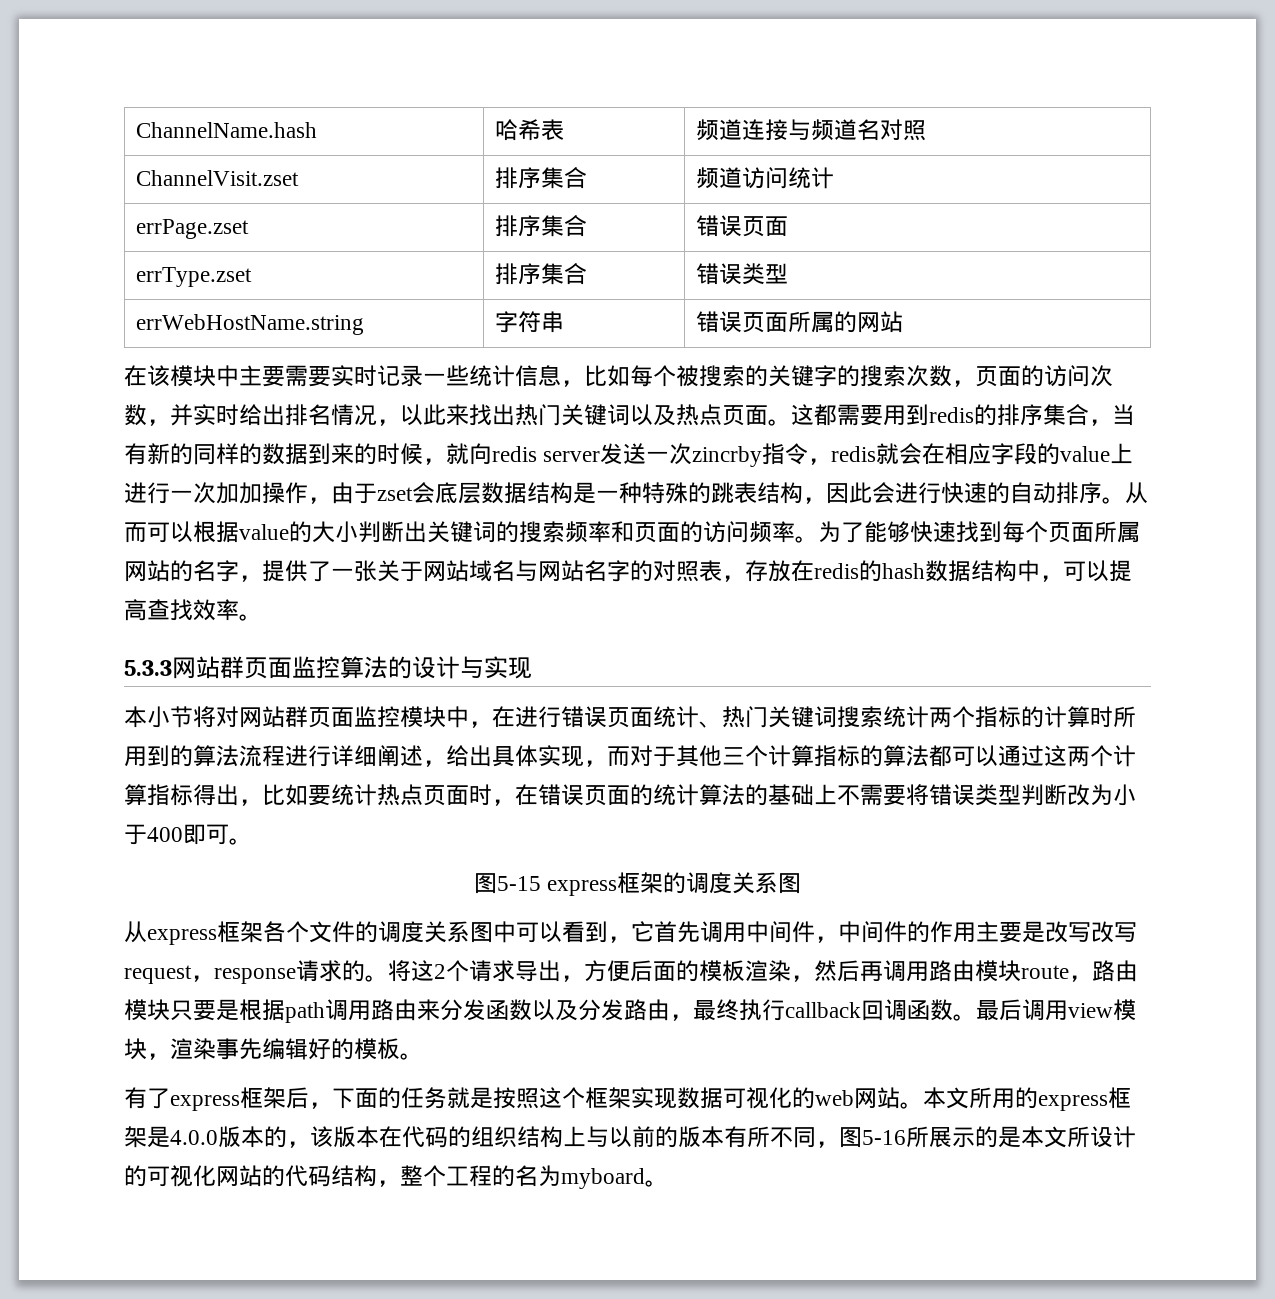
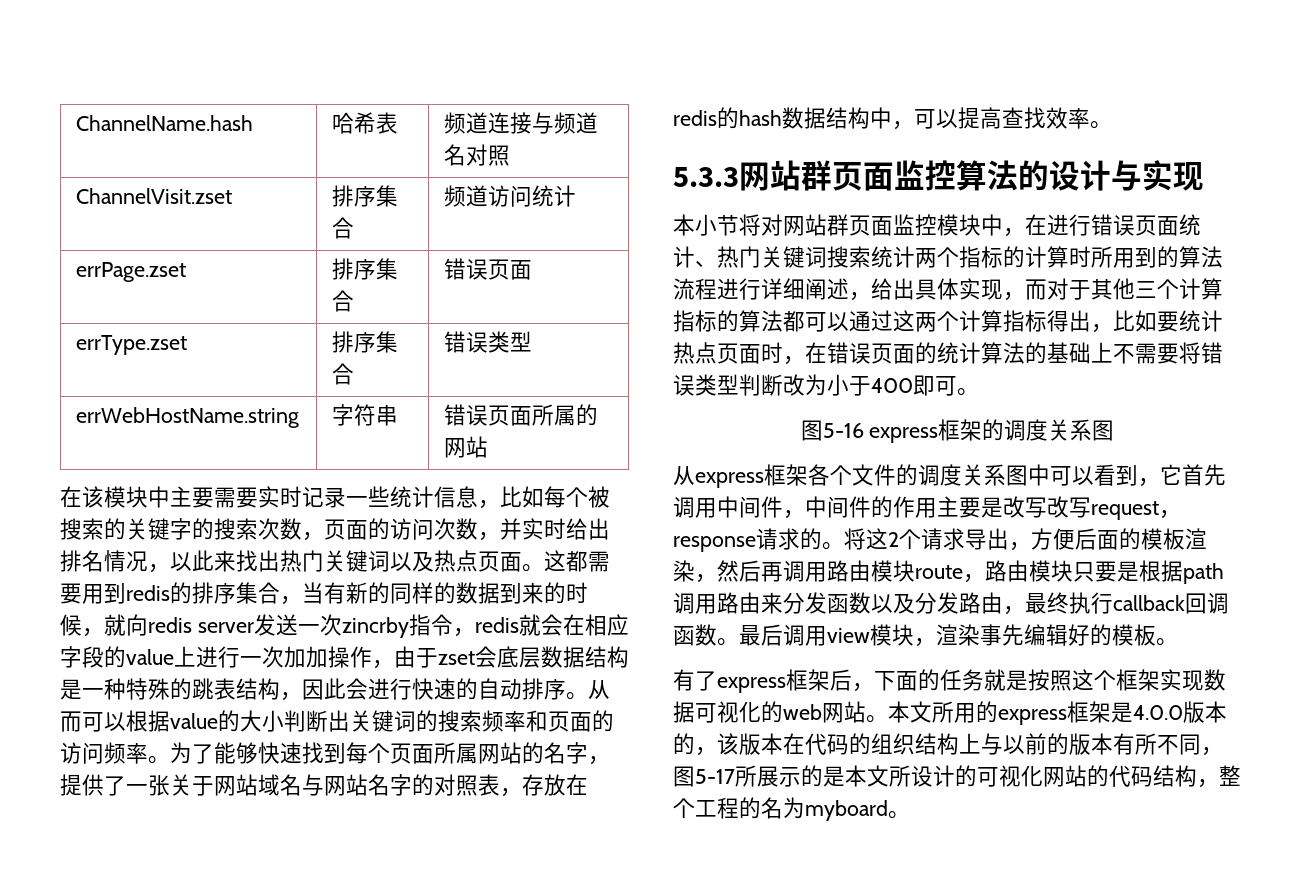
[496,876,541,891] 5-15 -> [822,423,864,438] 5-16
[862,1130,906,1145] 5-16 -> [695,769,735,784] 5-17

